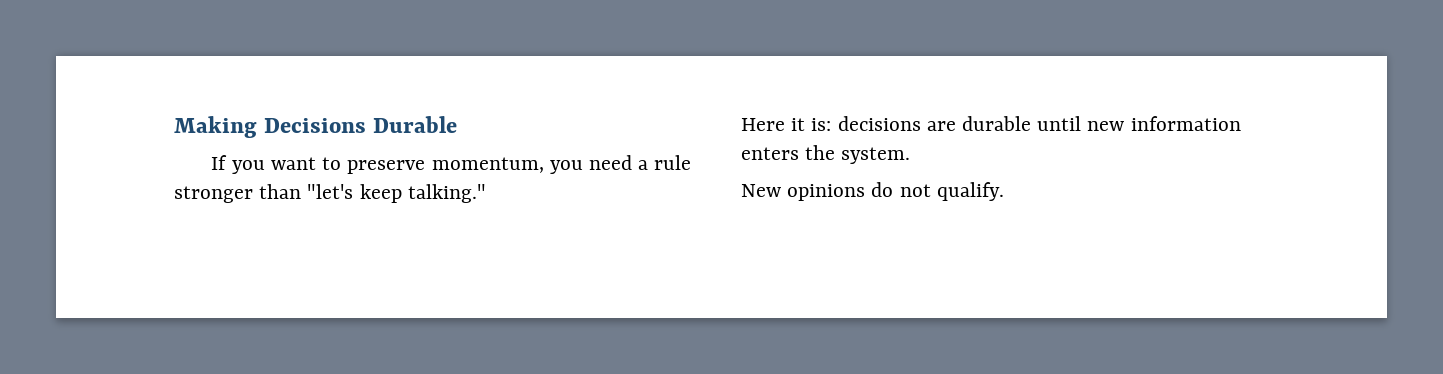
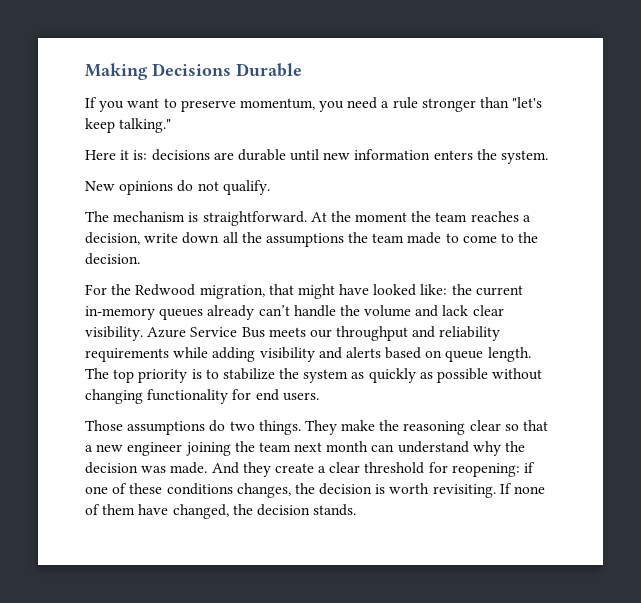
(1004, 191) none -> [85,211,531,226] [85,232,539,247] [85,253,140,265] [85,284,523,299] [85,305,504,320] [85,326,501,341] [85,347,531,362] [85,368,543,383] [85,389,319,404] [85,420,549,435] [85,441,526,456] [85,462,536,477] [85,483,546,498] [85,504,357,519] // The mechanism is straightforward. At the moment the team reaches a decision, write down all the assumptions the team made to come to the decision. // For the Redwood migration, that might have looked like: the current in-memory queues already can’t handle the volume and lack clear visibility. Azure Service Bus meets our throughput and reliability requirements while adding visibility and alerts based on queue length. The top priority is to stabilize the system as quickly as possible without changing functionality for end users. // Those assumptions do two things. They make the reasoning clear so that a new engineer joining the team next month can understand why the decision was made. And they create a clear threshold for reopening: if one of these conditions changes, the decision is worth revisiting. If none of them have changed, the decision stands.

